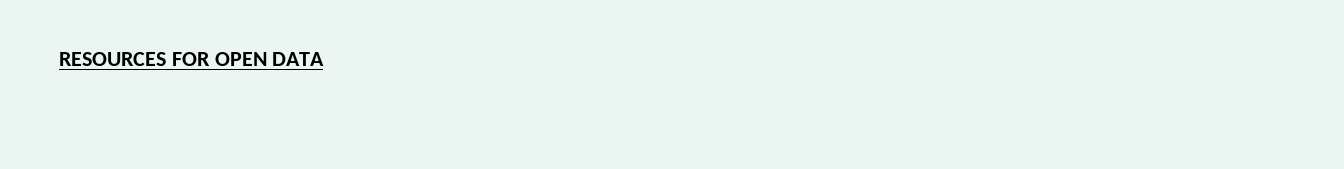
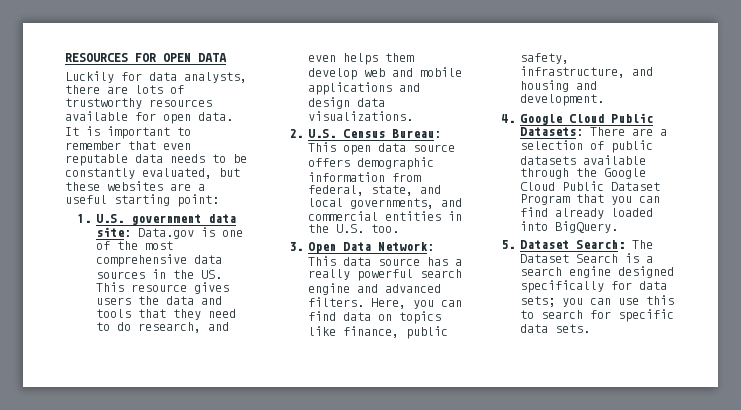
(325, 59) none -> [65,71,247,83] [65,85,184,94] [65,98,212,109] [65,111,233,124] [65,126,191,139] [65,141,191,150] [65,154,247,166] [65,168,240,179] [65,181,205,191] [65,194,219,207] [76,214,237,225] [96,227,244,239] [96,241,174,250] [96,254,223,267] [96,269,223,279] [96,282,230,294] [96,296,223,305] [96,309,237,320] [96,322,230,333] [308,53,415,65] [308,67,463,80] [308,82,421,95] [308,97,386,109] [308,111,414,121] [288,129,442,138] [308,142,456,155] [308,157,435,170] [308,172,422,182] [308,185,442,196] [308,198,463,209] [308,211,463,221] [308,224,400,233] [288,242,435,254] [308,256,463,266] [308,269,463,281] [308,283,442,295] [308,297,463,309] [308,311,442,324] [308,326,449,339] [520,53,570,64] [520,66,654,78] [520,80,598,92] [520,94,605,106] [500,113,654,125] [520,127,668,136] [520,140,654,153] [520,155,647,165] [520,168,647,179] [520,181,661,191] [520,194,661,205] [520,207,654,219] [520,221,619,233] [500,240,654,249] [520,253,654,263] [520,266,675,278] [520,280,668,293] [520,295,675,307] [520,309,675,322] [520,324,591,333] // Luckily for data analysts, there are lots of trustworthy resources available for open data. It is important to remember that even reputable data needs to be constantly evaluated, but these websites are a useful starting point: // 1. U.S. government data site: Data.gov is one of the most comprehensive data sources in the US. This resource gives users the data and tools that they need to do research, and even helps them develop web and mobile applications and design data visualizations. // 2. U.S. Census Bureau: This open data source offers demographic information from federal, state, and local governments, and commercial entities in the U.S. too. // 3. Open Data Network: This data source has a really powerful search engine and advanced filters. Here, you can find data on topics like finance, public safety, infrastructure, and housing and development. // 4. Google Cloud Public Datasets: There are a selection of public datasets available through the Google Cloud Public Dataset Program that you can find already loaded into BigQuery. // 5. Dataset Search: The Dataset Search is a search engine designed specifically for data sets; you can use this to search for specific data sets.

